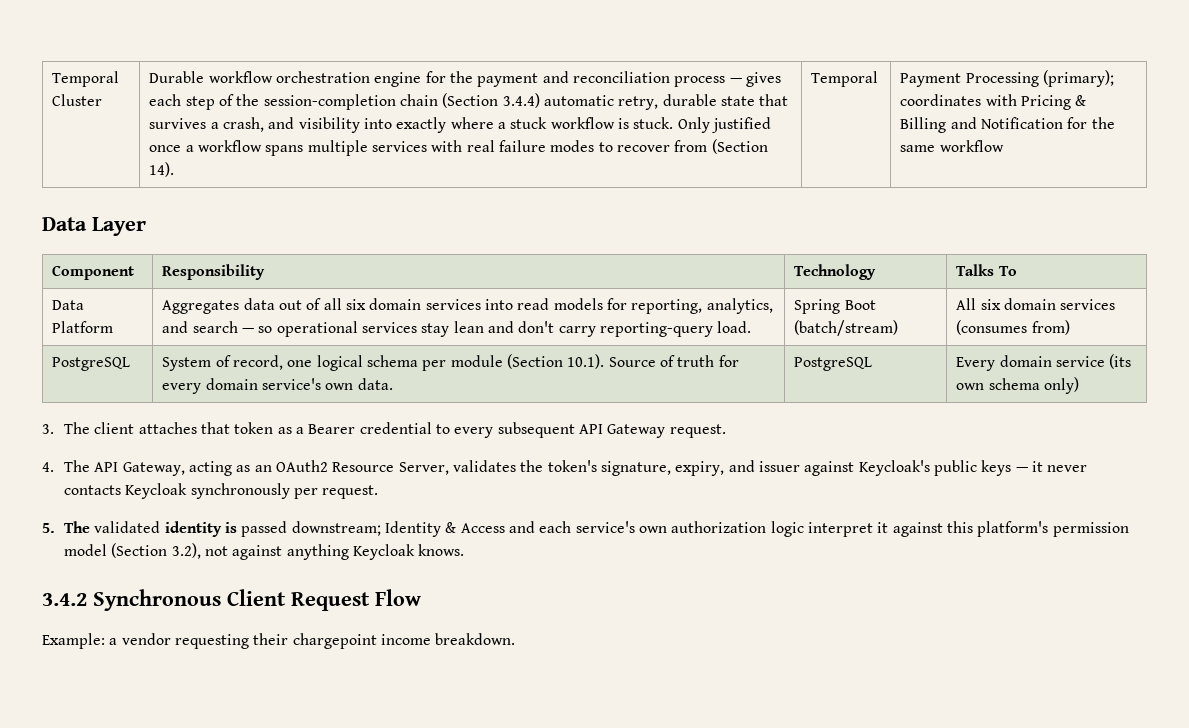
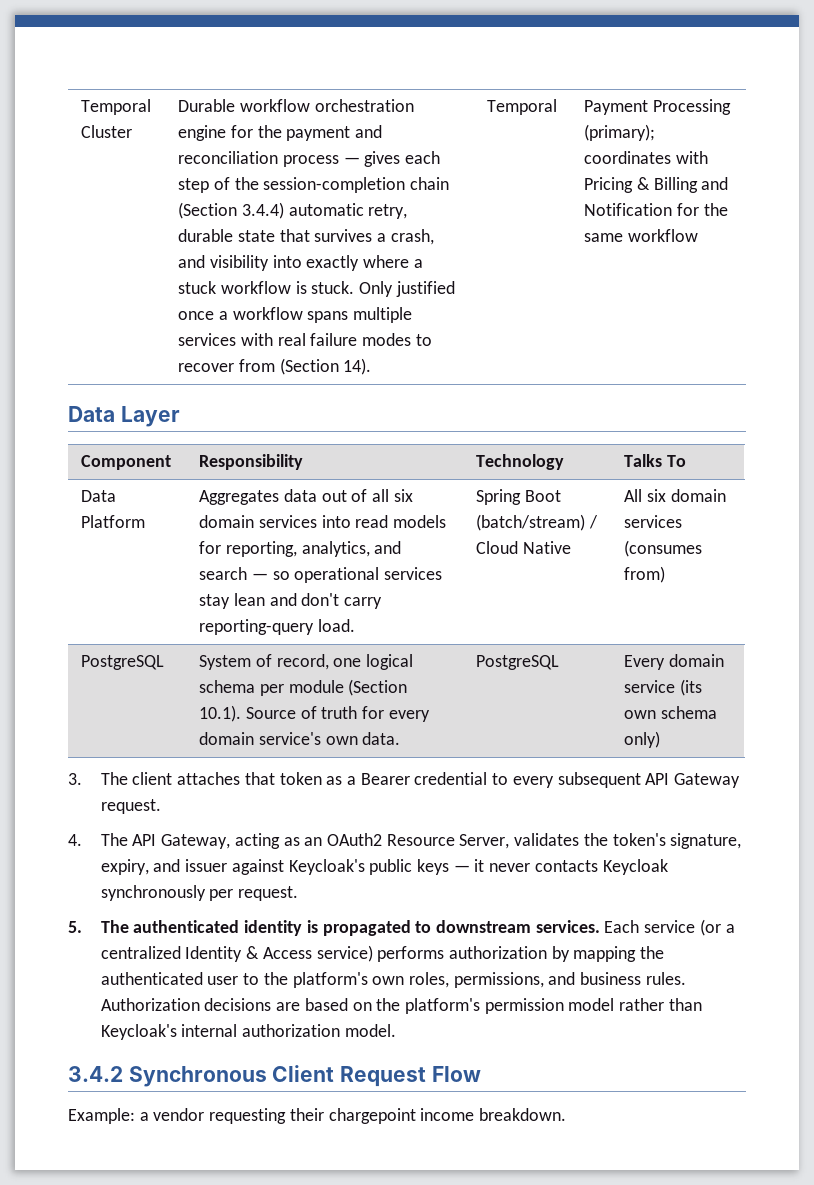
(899, 328) none -> [588,515,598,529] [476,541,571,554] / Cloud Native
[94,521,161,533] validated -> [133,920,240,933] authenticated
[241,521,1129,537] [64,543,465,560] passed downstream; Identity & Access and each service's own authorization logic interpret it against this platform's permission model (Section 3.2), not against anything Keycloak knows. -> [322,919,735,936] [100,945,665,962] [100,972,686,988] [100,998,702,1014] [100,1024,396,1040] propagated to downstream services. Each service (or a centralized Identity & Access service) performs authorization by mapping the authenticated user to the platform's own roles, permissions, and business rules. Authorization decisions are based on the platform's permission model rather than Keycloak's internal authorization model.

